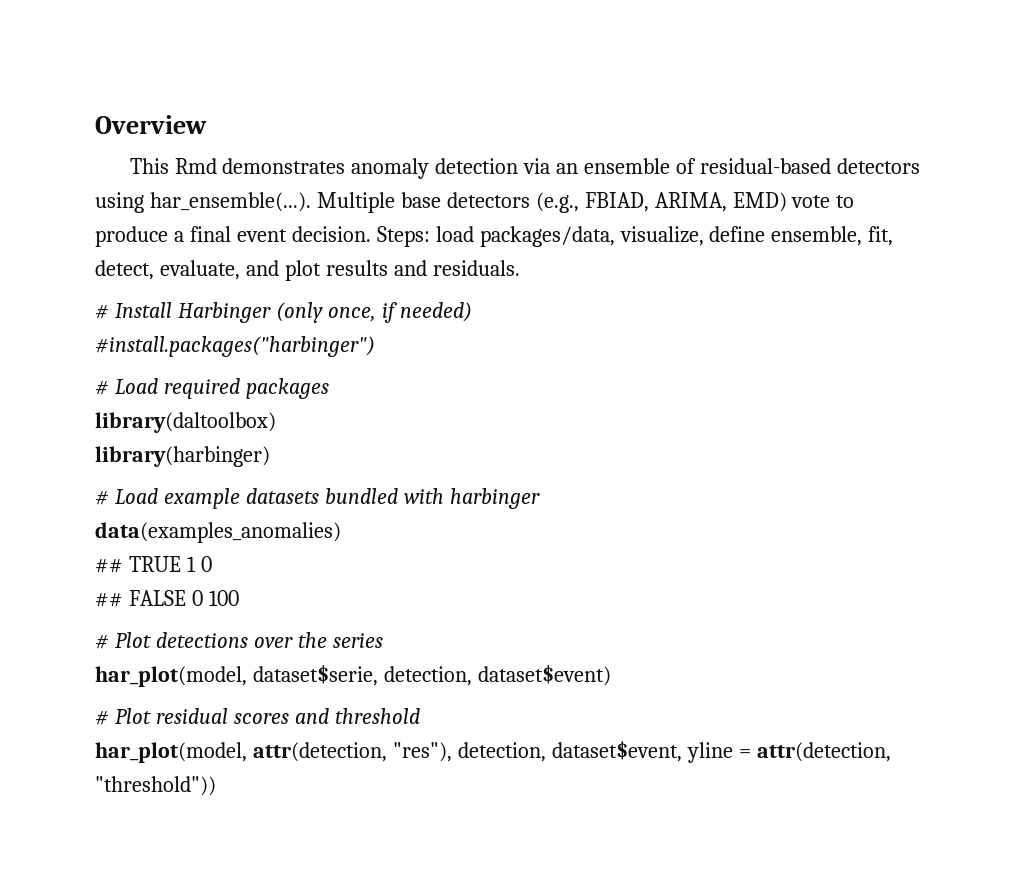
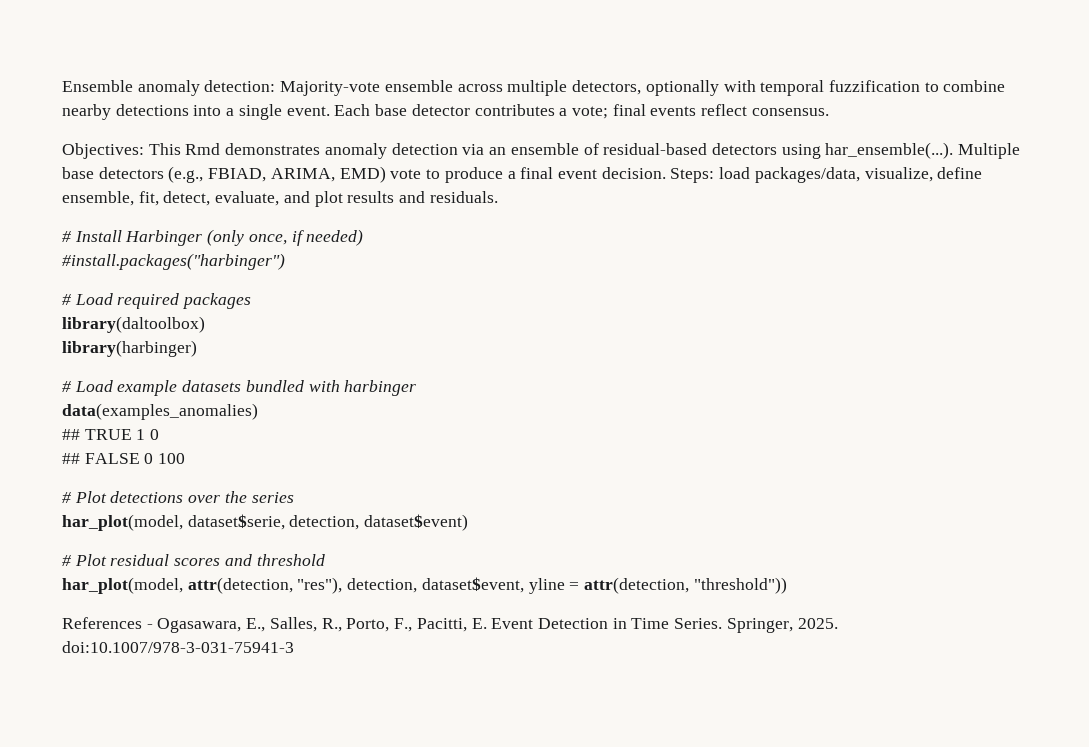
[95,115,207,134] Overview // -> [62,80,1006,96] [62,104,829,120] [62,143,144,159] Ensemble anomaly detection: Majority-vote ensemble across multiple detectors, optionally with temporal fuzzification to combine nearby detections into a single event. Each base detector contributes a vote; final events reflect consensus. // Objectives:
(216, 786) none -> [62,617,838,633] [62,641,294,653] // References - Ogasawara, E., Salles, R., Porto, F., Pacitti, E. Event Detection in Time Series. Springer, 2025. doi:10.1007/978-3-031-75941-3

